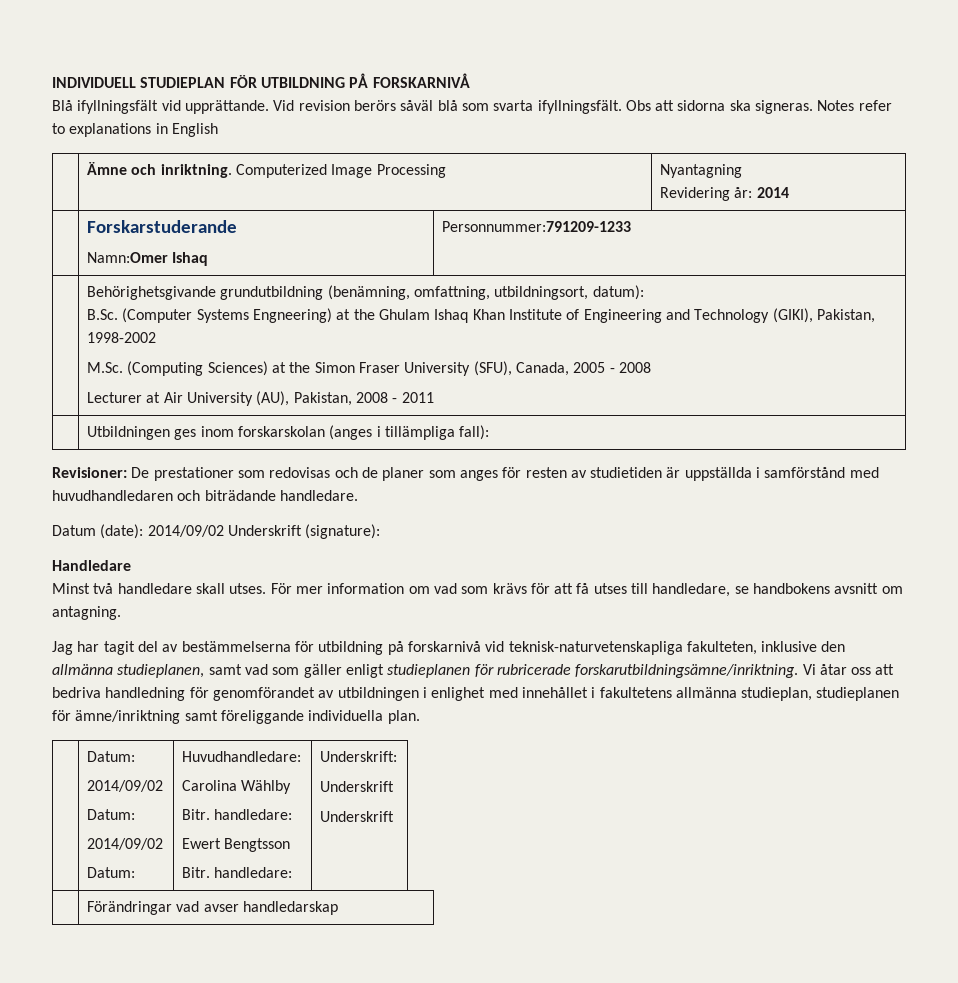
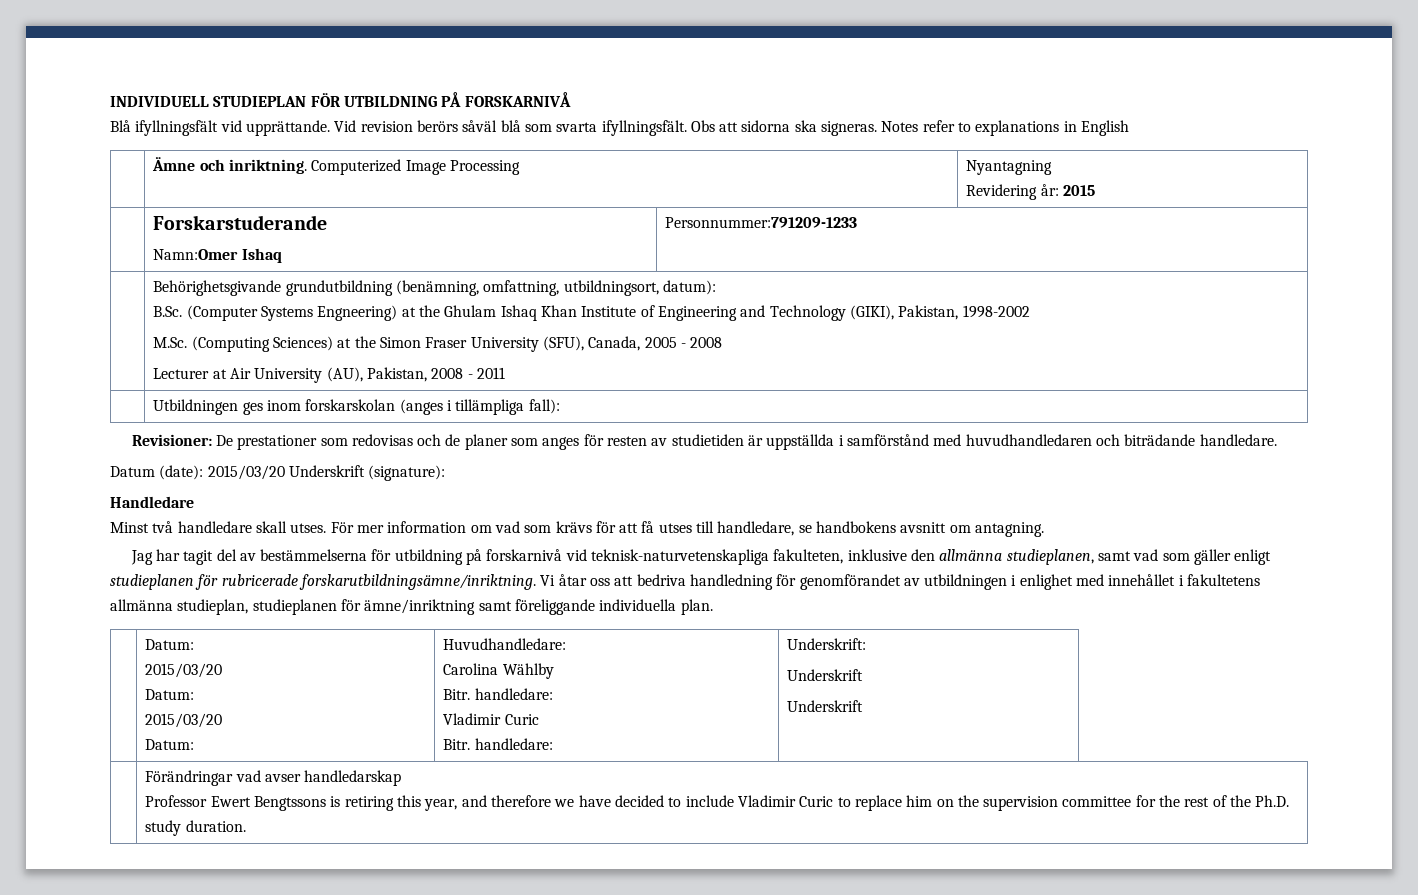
[756,187,789,198] 2014 -> [1063,185,1096,196] 2015
[147,525,224,537] 2014/09/02 -> [207,465,285,480] 2015/03/20
[87,780,164,792] [87,809,136,820] [87,838,164,850] 2014/09/02 // Datum: // 2014/09/02 -> [145,663,223,678] [145,689,195,700] [145,713,223,728] 2015/03/20 // Datum: // 2015/03/20
[182,838,291,852] Ewert Bengtsson -> [443,713,539,725] Vladimir Curic
(339, 908) none -> [145,795,1290,811] [145,820,246,836] // Professor Ewert Bengtssons is retiring this year, and therefore we have decided to include Vladimir Curic to replace him on the supervision committee for the rest of the Ph.D. study duration.

